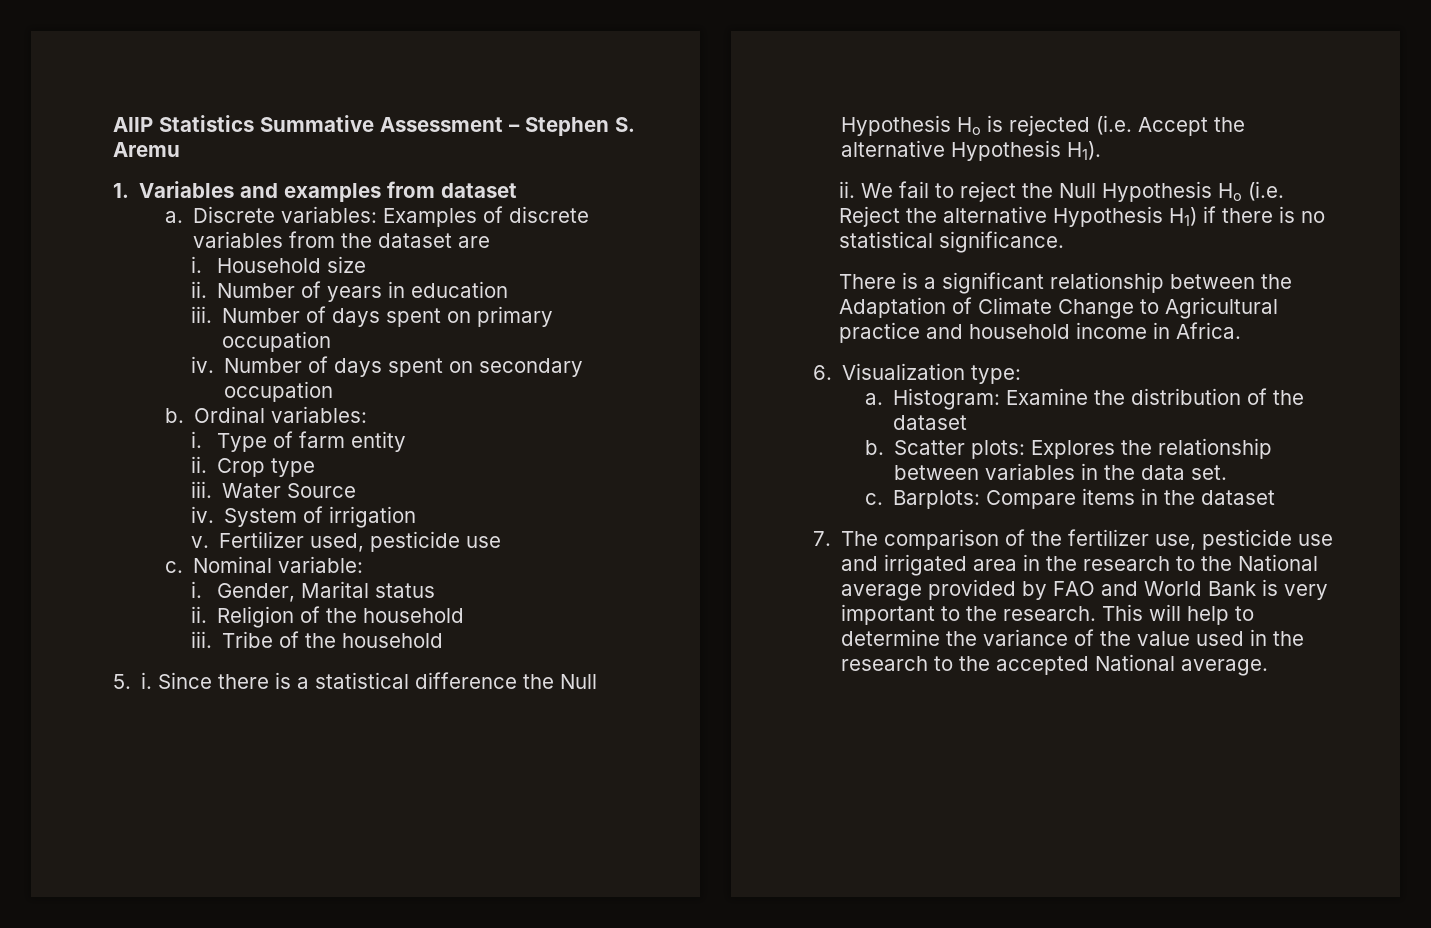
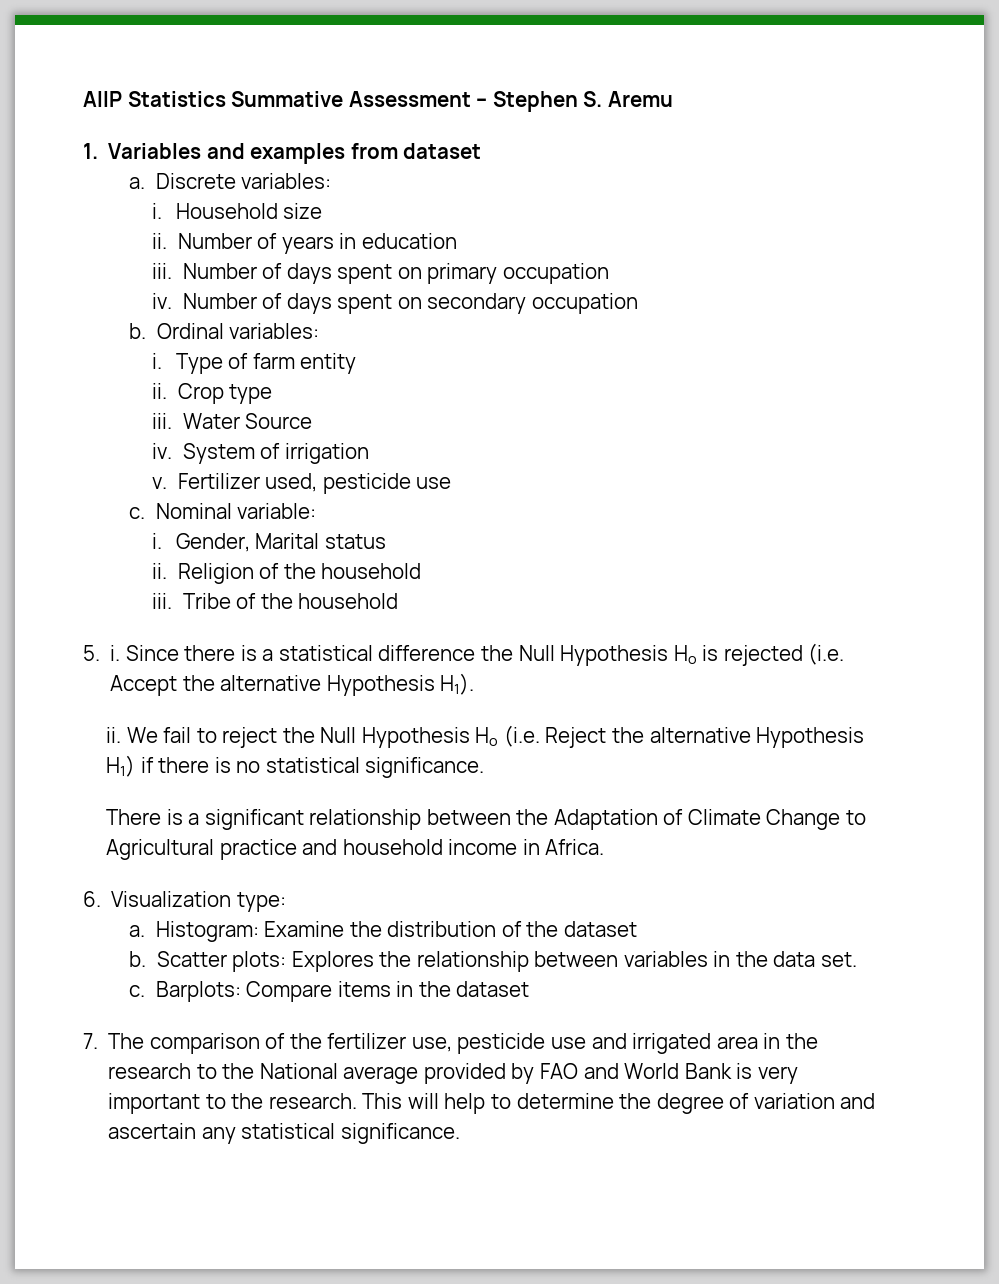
[383,206,590,227] [193,231,491,248] Examples of discrete variables from the dataset are -> (332, 181) none
[983,629,1305,646] [841,654,1269,676] variance of the value used in the research to the accepted National average. -> [656,1093,876,1114] [108,1123,460,1144] degree of variation and ascertain any statistical significance.

